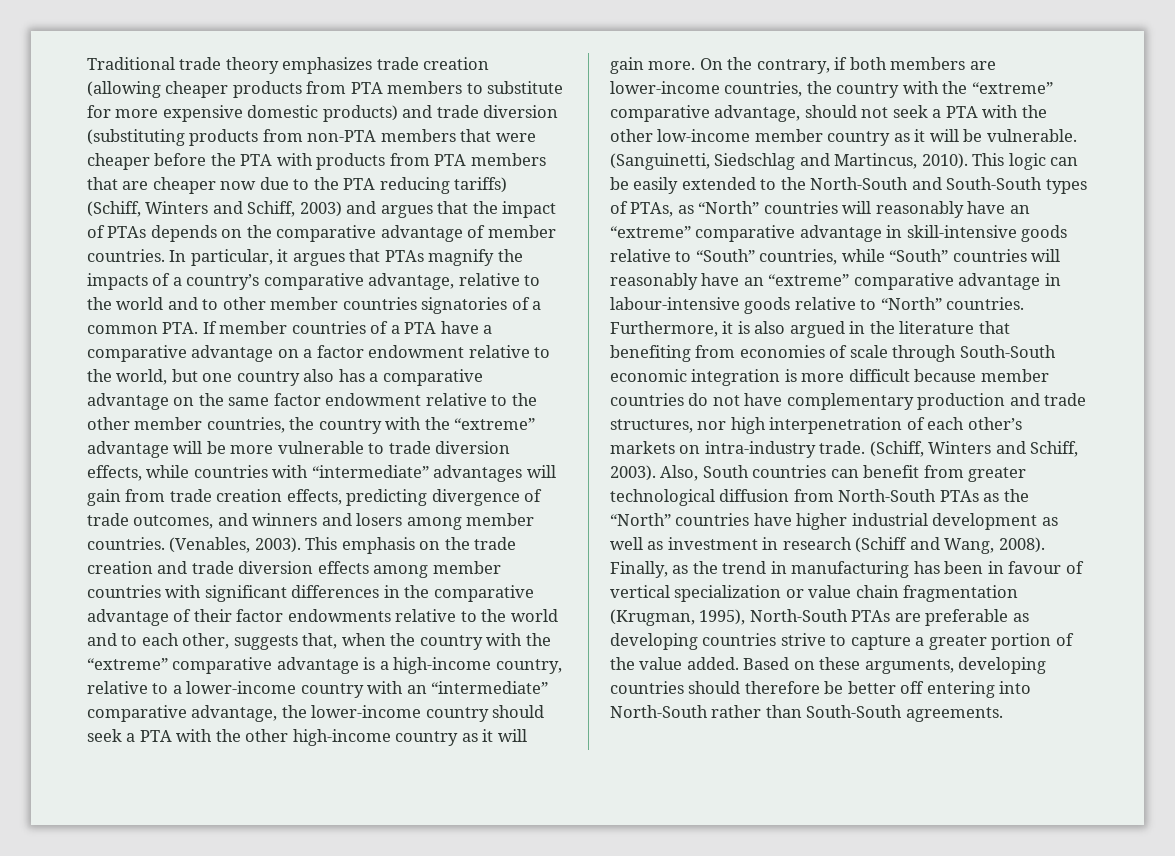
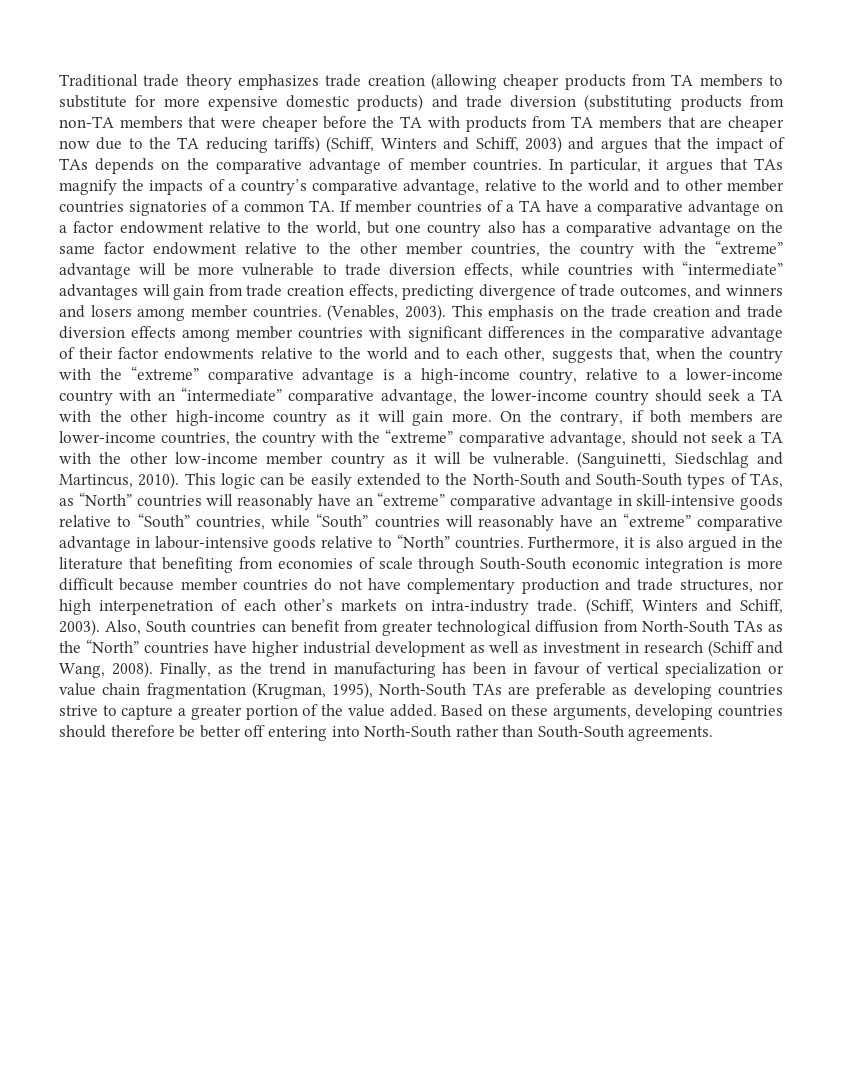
[350,82,383,94] PTA -> [671,74,694,86] TA
[307,130,377,142] non-PTA -> [59,116,114,128] non-TA
[240,154,273,166] PTA -> [400,116,423,128] TA
[434,154,467,166] PTA -> [571,116,594,128] TA
[343,178,376,190] PTA -> [177,137,200,149] TA
[107,226,147,238] PTAs -> [59,158,88,170] TAs
[384,250,424,262] PTAs -> [753,158,783,170] TAs
[162,322,199,334] PTA. -> [309,200,336,212] TA.
[404,322,437,334] PTA -> [518,200,541,212] TA
[139,730,172,742] PTA -> [761,389,784,401] TA
[945,106,978,118] PTA -> [761,431,784,443] TA
[630,202,674,217] PTAs, -> [749,473,783,488] TAs,
[939,490,979,502] PTAs -> [733,620,763,632] TAs
[851,610,891,622] PTAs -> [472,683,502,695] TAs

